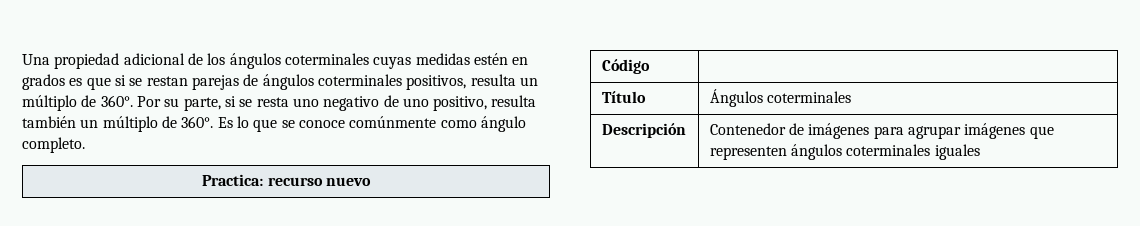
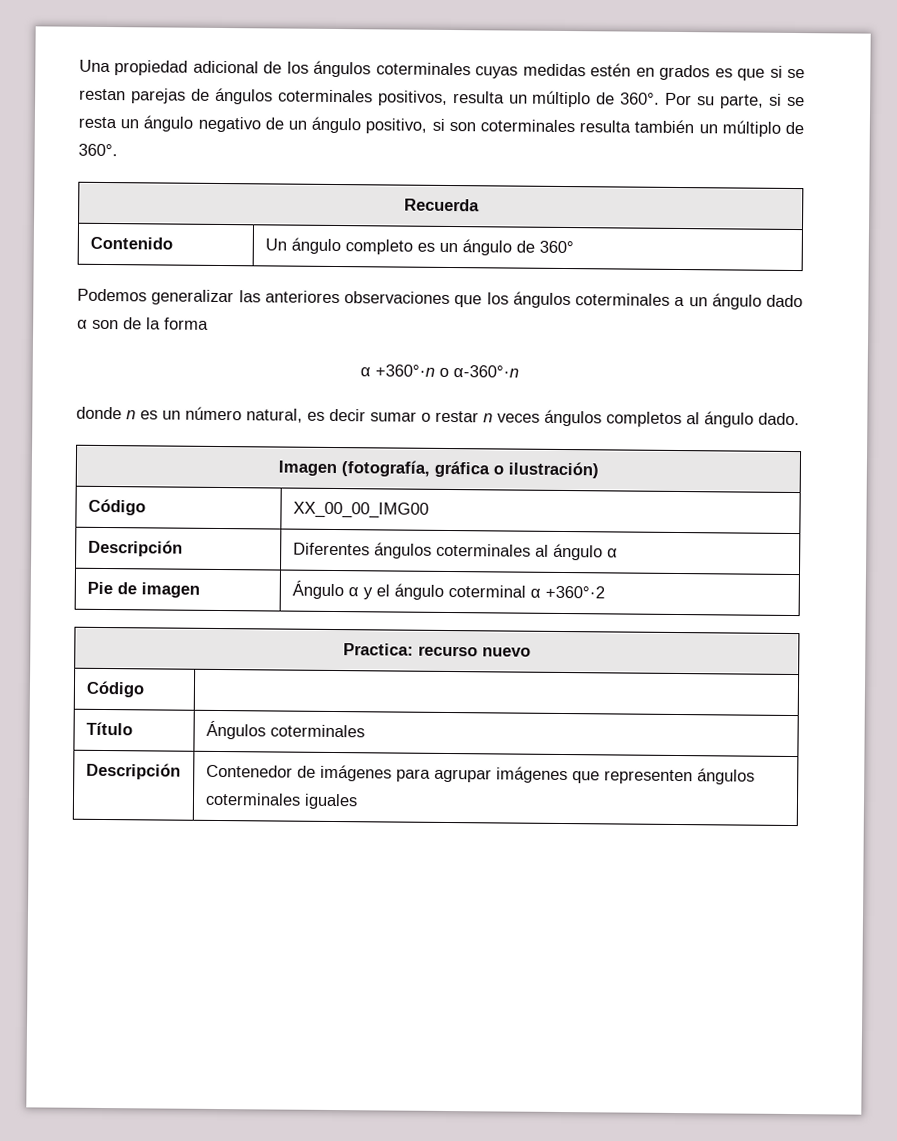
[292,95,488,111] uno negativo de uno positivo, -> [120,115,575,134] un ángulo negativo de un ángulo positivo, si son coterminales
[217,116,526,132] [22,137,85,153] Es lo que se conoce comúnmente como ángulo completo. -> [403,198,480,212] [89,236,173,250] [264,237,574,256] [77,288,803,310] [77,317,209,330] [359,364,519,378] [76,406,800,428] [277,460,599,479] [87,498,146,516] [292,501,429,519] [87,539,183,557] [292,542,618,561] [86,581,200,598] [291,580,605,600] // Recuerda // Contenido | Un ángulo completo es un ángulo de 360° // Podemos generalizar las anteriores observaciones que los ángulos coterminales a un ángulo dado α son de la forma // α +360°·n o α-360°·n // donde n es un número natural, es decir sumar o restar n veces ángulos completos al ángulo dado. // Imagen (fotografía, gráfica o ilustración) // Código | XX_00_00_IMG00 // Descripción | Diferentes ángulos coterminales al ángulo α // Pie de imagen | Ángulo α y el ángulo coterminal α +360°·2

